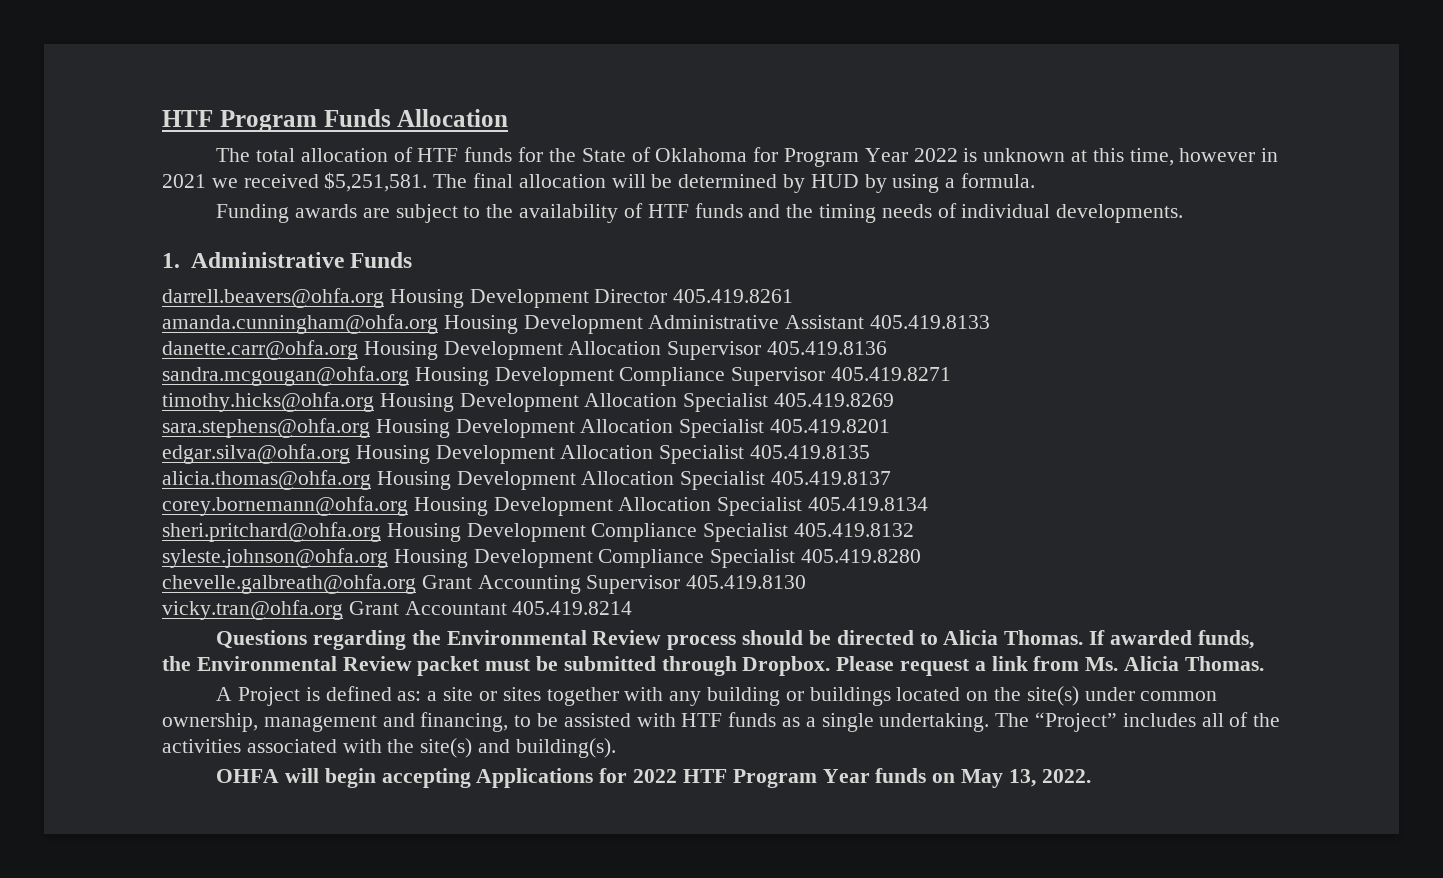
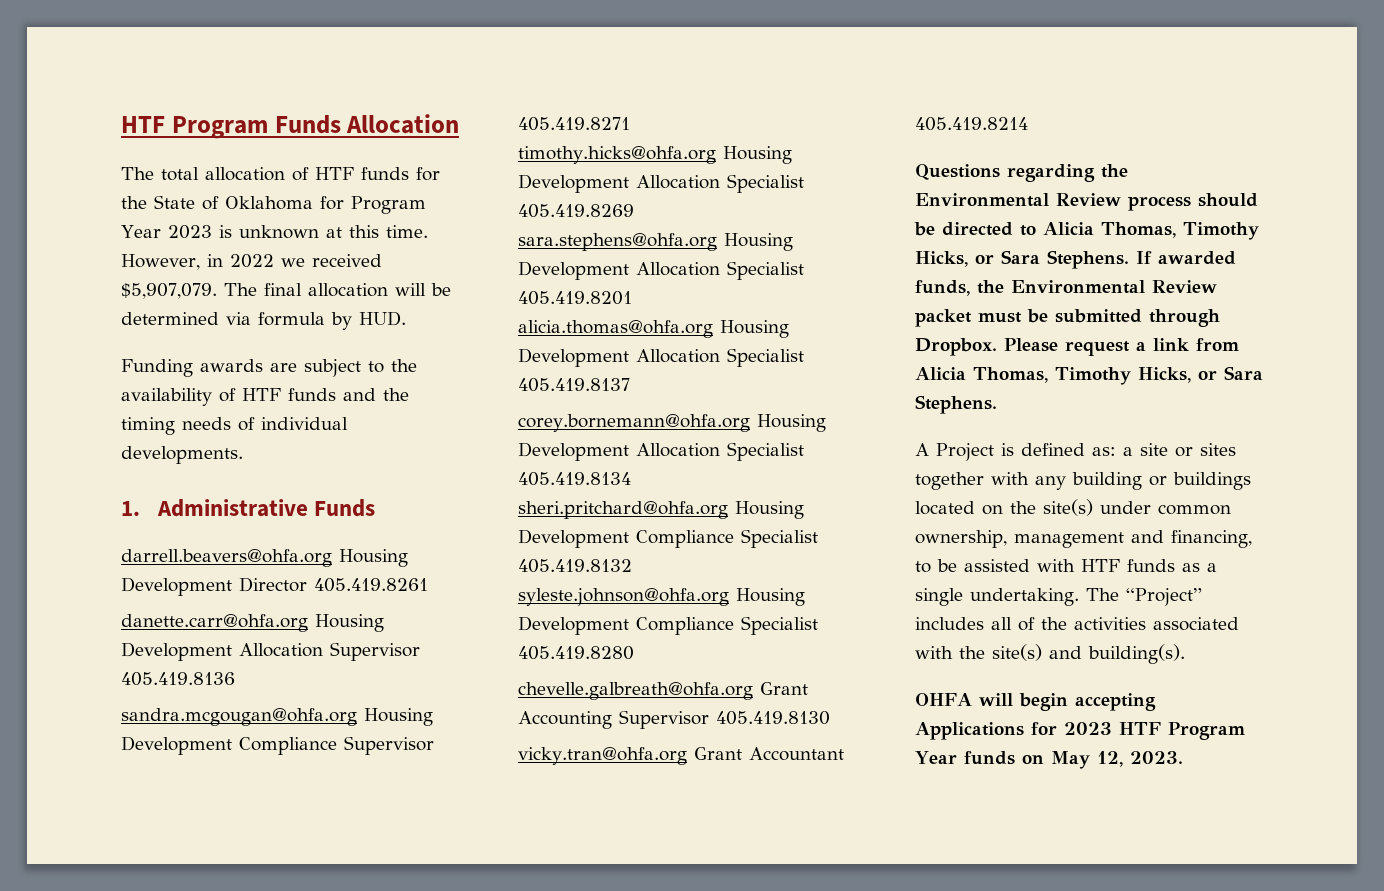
[913,148,958,162] 2022 -> [167,225,212,239] 2023
[1129,148,1279,166] [162,174,206,188] time, however in 2021 -> [385,225,428,238] [121,254,274,270] time. However, in 2022
[324,172,428,192] $5,251,581. -> [121,283,217,299] $5,907,079.
[783,173,1036,193] by HUD by using a formula. -> [226,311,406,330] via formula by HUD.
[162,314,991,334] // amanda.cunningham@ohfa.org Housing Development Administrative Assistant 405.419.8133 -> (428, 585) none
[162,444,871,464] // edgar.silva@ohfa.org Housing Development Allocation Specialist 405.419.8135 -> (632, 298) none
[1004,630,1084,645] Thomas. -> [1101,222,1259,240] [915,250,1129,269] Thomas, Timothy Hicks, or Sara Stephens.
[1085,656,1264,671] Ms. Alicia Thomas. -> [915,366,1263,385] [915,395,997,414] Alicia Thomas, Timothy Hicks, or Sara Stephens.
[633,769,678,783] 2022 -> [1064,722,1112,735] 2023
[1008,769,1091,787] 13, 2022. -> [1096,751,1183,767] 12, 2023.

